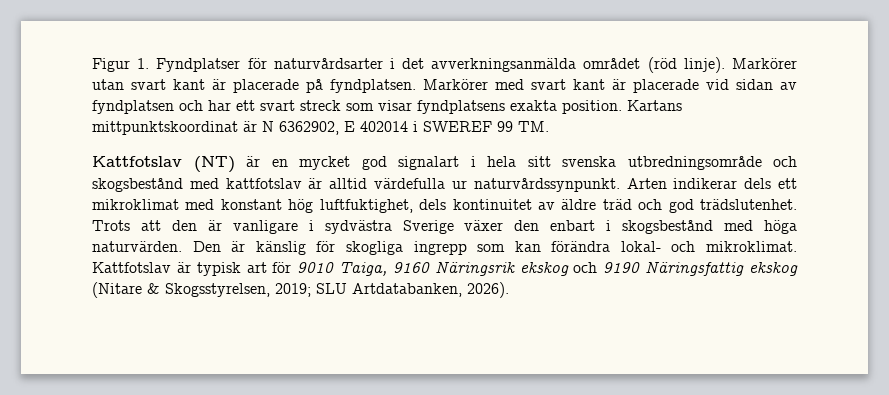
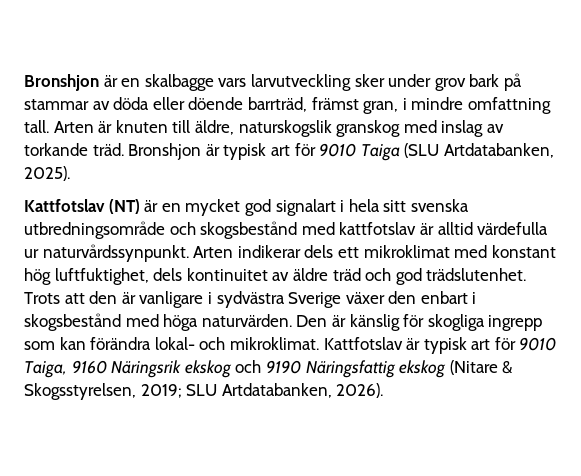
[92,57,797,73] [92,79,797,93] [92,100,682,114] [92,121,549,135] Figur 1. Fyndplatser för naturvårdsarter i det avverkningsanmälda området (röd linje). Markörer utan svart kant är placerade på fyndplatsen. Markörer med svart kant är placerade vid sidan av fyndplatsen och har ett svart streck som visar fyndplatsens exakta position. Kartans mittpunktskoordinat är N 6362902, E 402014 i SWEREF 99 TM. -> [24,73,522,91] [24,97,551,114] [24,120,504,137] [24,143,554,161] [24,166,70,181] Bronshjon är en skalbagge vars larvutveckling sker under grov bark på stammar av döda eller döende barrträd, främst gran, i mindre omfattning tall. Arten är knuten till äldre, naturskogslik granskog med inslag av torkande träd. Bronshjon är typisk art för 9010 Taiga (SLU Artdatabanken, 2025).

